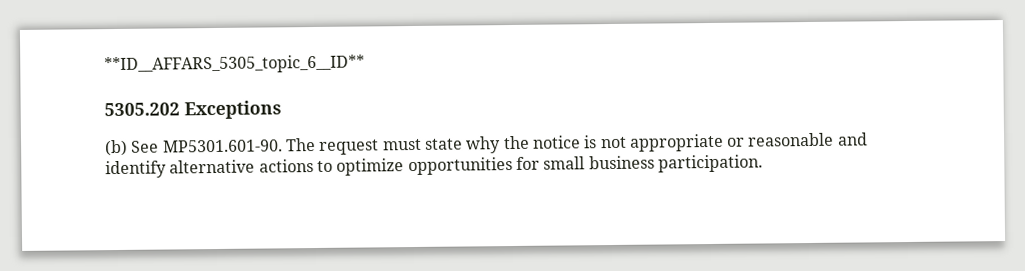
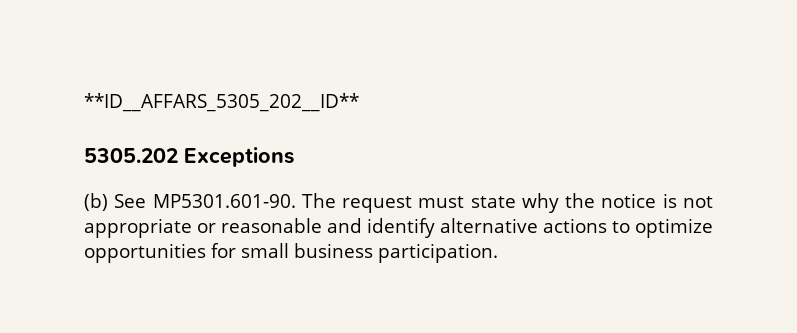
[104,54,365,75] **ID__AFFARS_5305_topic_6__ID** -> [84,93,359,112] **ID__AFFARS_5305_202__ID**

